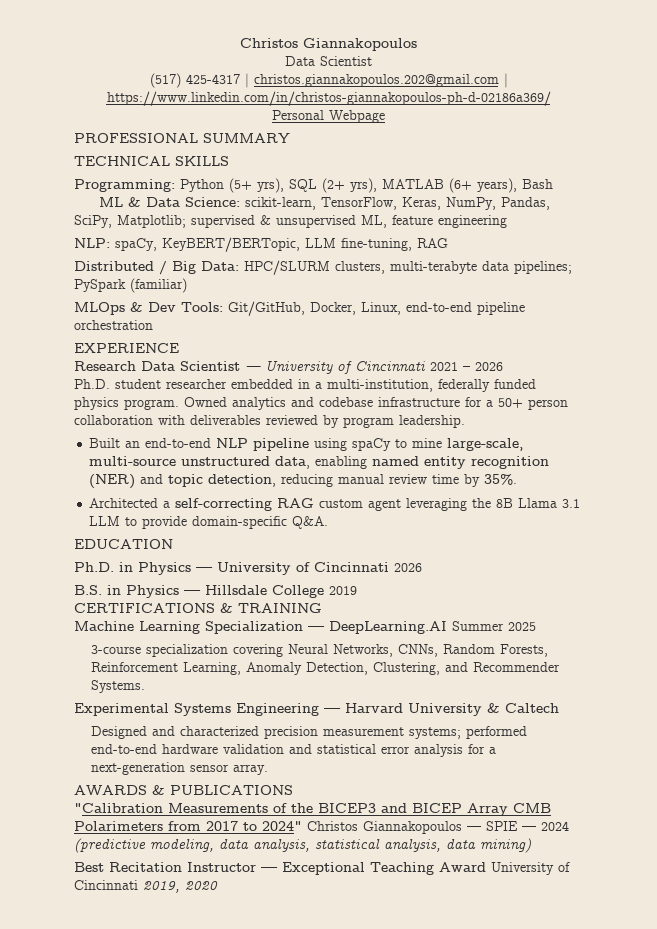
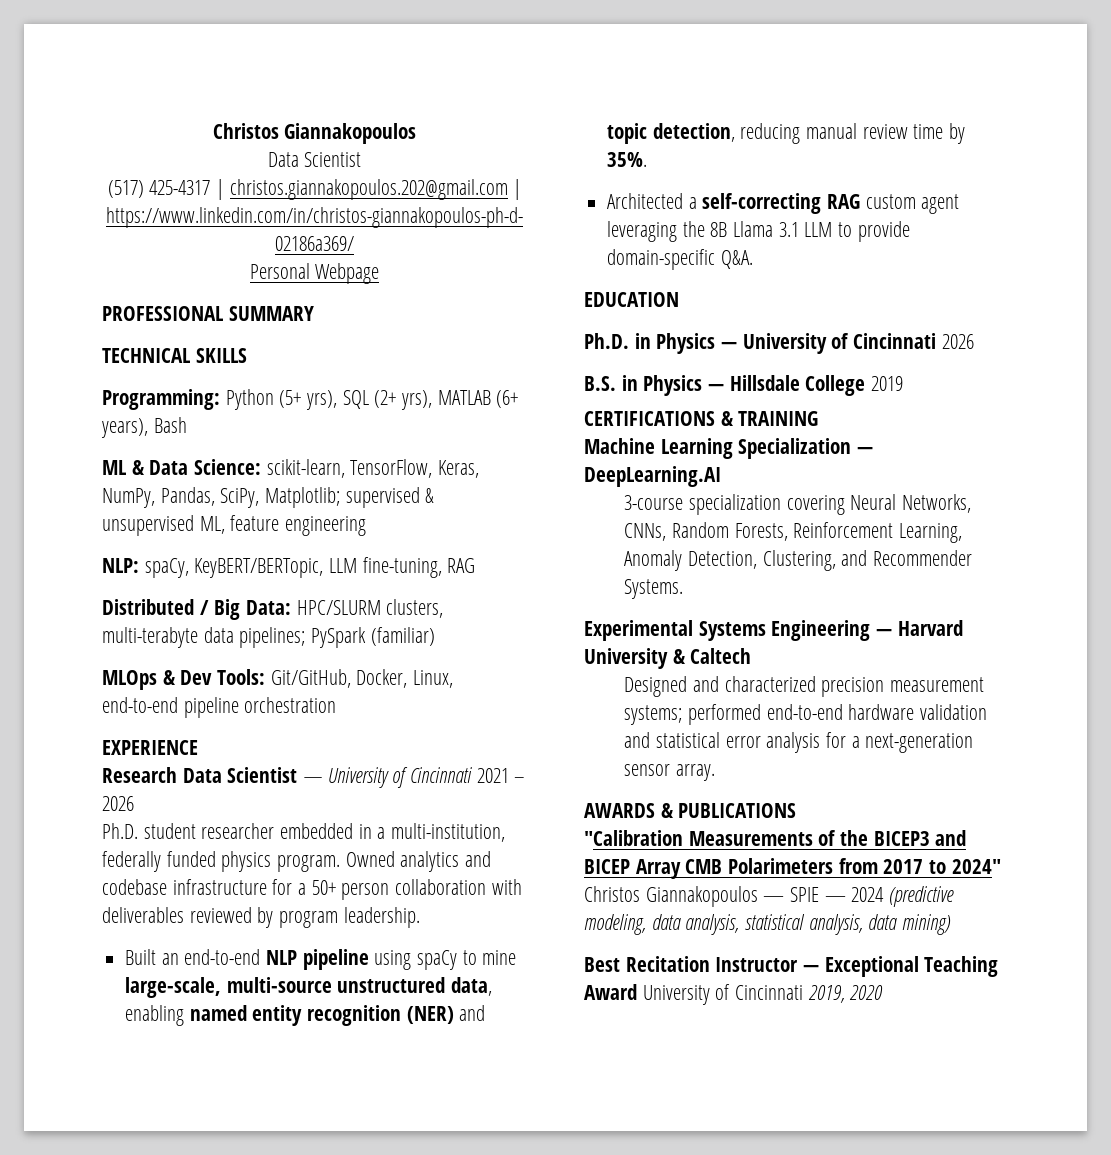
[452,621,536,631] Summer 2025 -> (721, 476) none

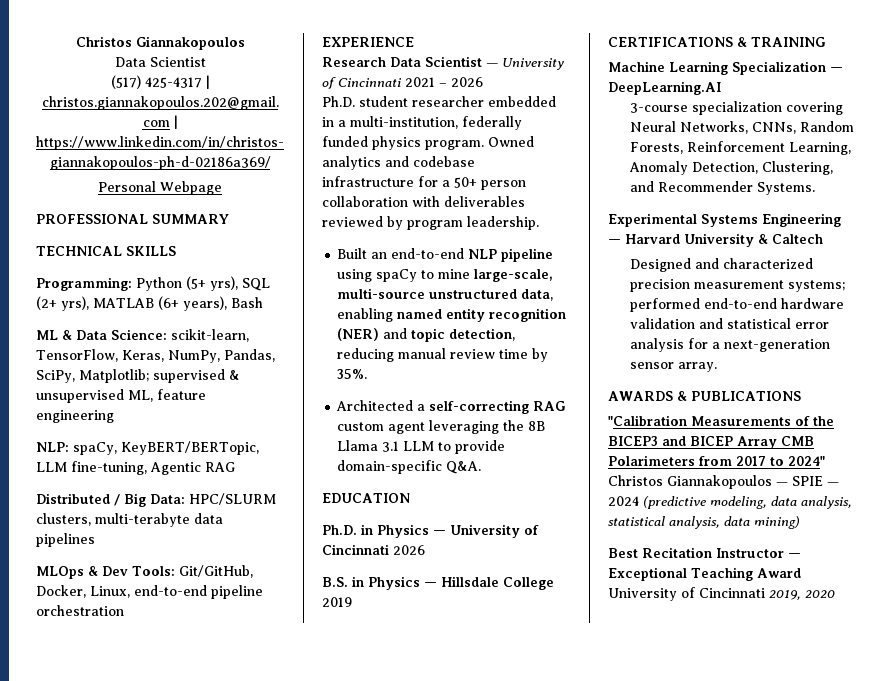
(442, 567) none -> [150,462,201,475] Agentic
[239,627,435,648] pipelines; PySpark (familiar) -> [36,533,95,547] pipelines

